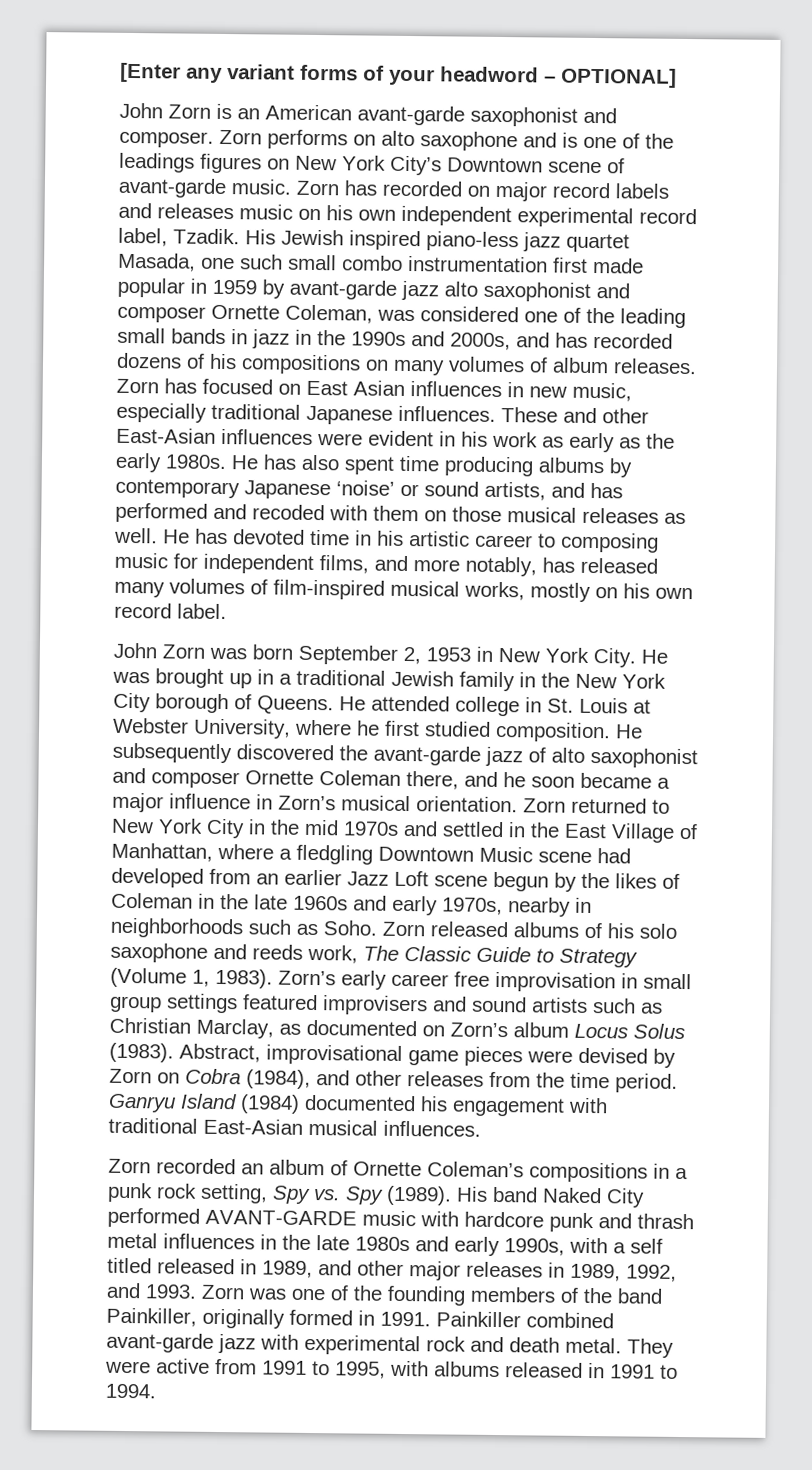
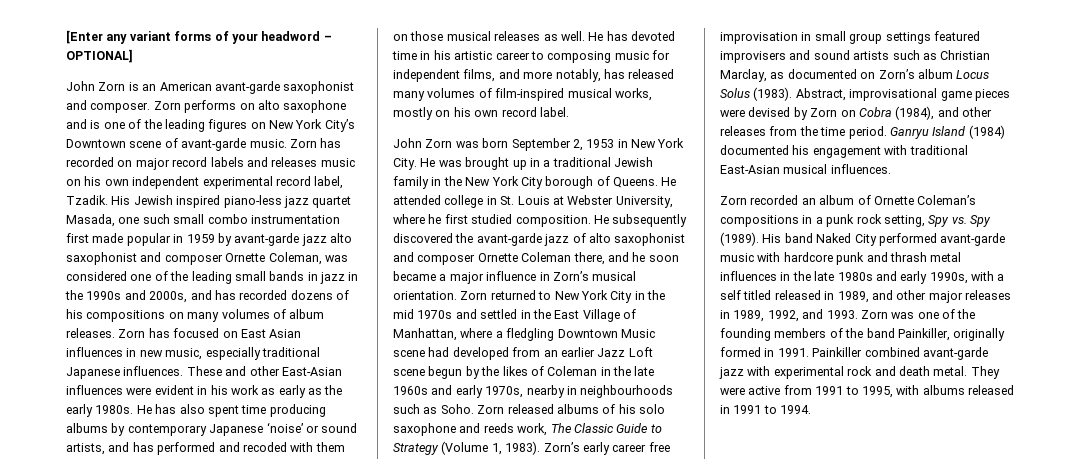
[119,152,195,173] leadings -> [164,119,205,132] leading
[110,917,243,939] neighborhoods -> [580,385,674,398] neighbourhoods
[205,1209,357,1226] AVANT-GARDE -> [940,233,1006,246] avant-garde

